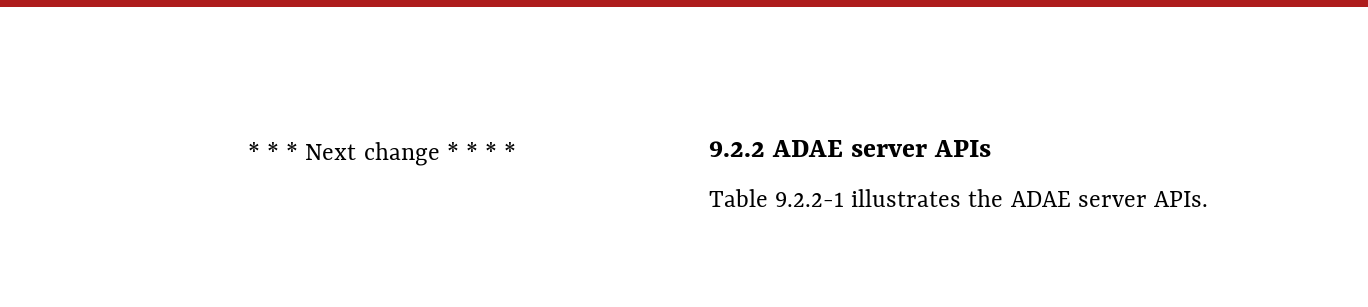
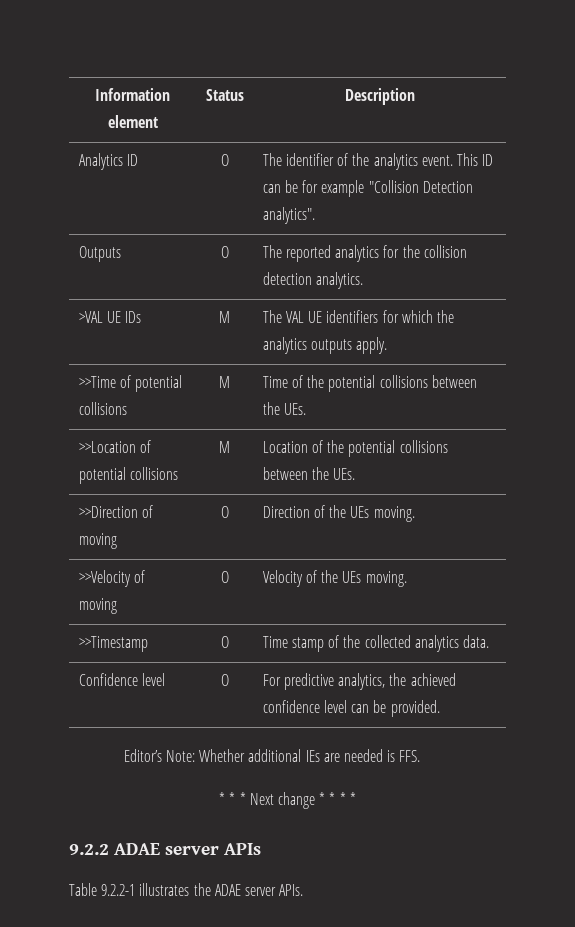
(247, 151) none -> [95,88,170,101] [107,115,158,128] [205,89,244,101] [344,88,415,105] [78,153,138,170] [220,154,229,166] [262,153,494,170] [262,180,473,197] [262,207,315,224] [78,246,121,262] [220,246,229,258] [262,245,467,262] [262,272,363,289] [78,311,142,323] [219,311,230,323] [262,310,454,323] [262,337,388,354] [78,375,183,392] [78,402,127,415] [219,376,230,388] [262,375,477,392] [262,402,306,415] [78,440,151,453] [78,467,178,484] [219,441,230,453] [262,440,448,457] [262,467,356,480] [78,505,153,518] [78,533,117,549] [220,506,229,518] [262,505,415,522] [78,570,145,587] [78,598,117,614] [220,571,229,583] [262,570,407,587] [78,636,148,652] [220,636,229,648] [262,635,489,652] [78,673,165,686] [220,674,229,686] [262,673,456,690] [262,700,440,717] [123,749,421,762] Information element | Status | Description // Analytics ID | O | The identifier of the analytics event. This ID can be for example "Collision Detection analytics". // Outputs | O | The reported analytics for the collision detection analytics. // >VAL UE IDs | M | The VAL UE identifiers for which the analytics outputs apply. // >>Time of potential collisions | M | Time of the potential collisions between the UEs. // >>Location of potential collisions | M | Location of the potential collisions between the UEs. // >>Direction of moving | O | Direction of the UEs moving. // >>Velocity of moving | O | Velocity of the UEs moving. // >>Timestamp | O | Time stamp of the collected analytics data. // Confidence level | O | For predictive analytics, the achieved confidence level can be provided. // Editor’s Note: Whether additional IEs are needed is FFS. //

